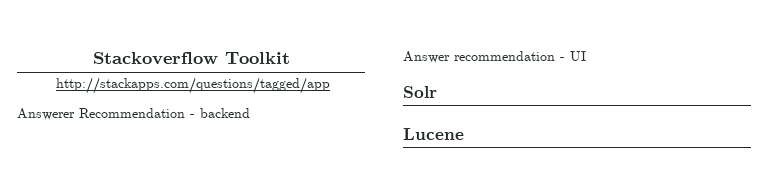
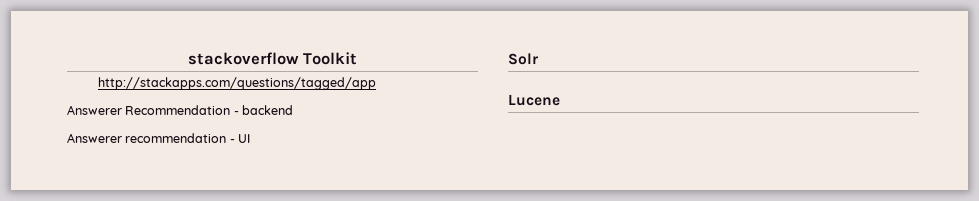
[92,52,218,65] Stackoverflow -> [187,52,299,65] stackoverflow
[403,51,450,63] Answer -> [67,133,122,143] Answerer

